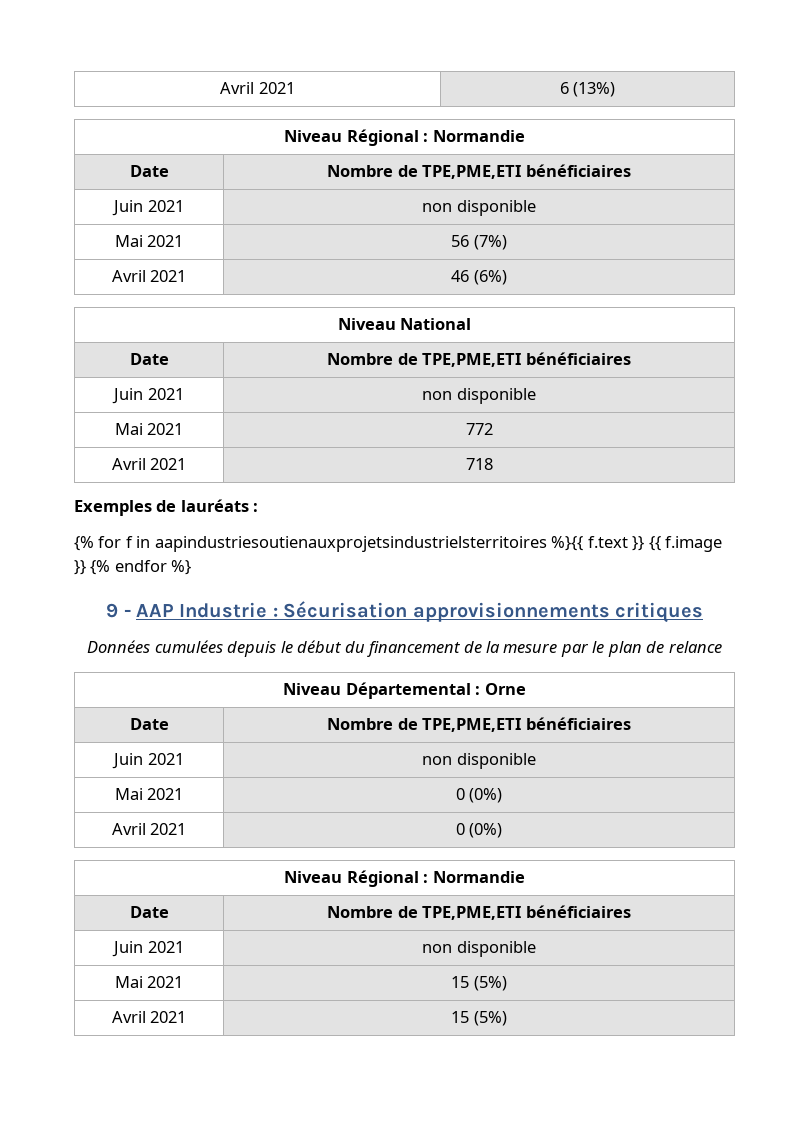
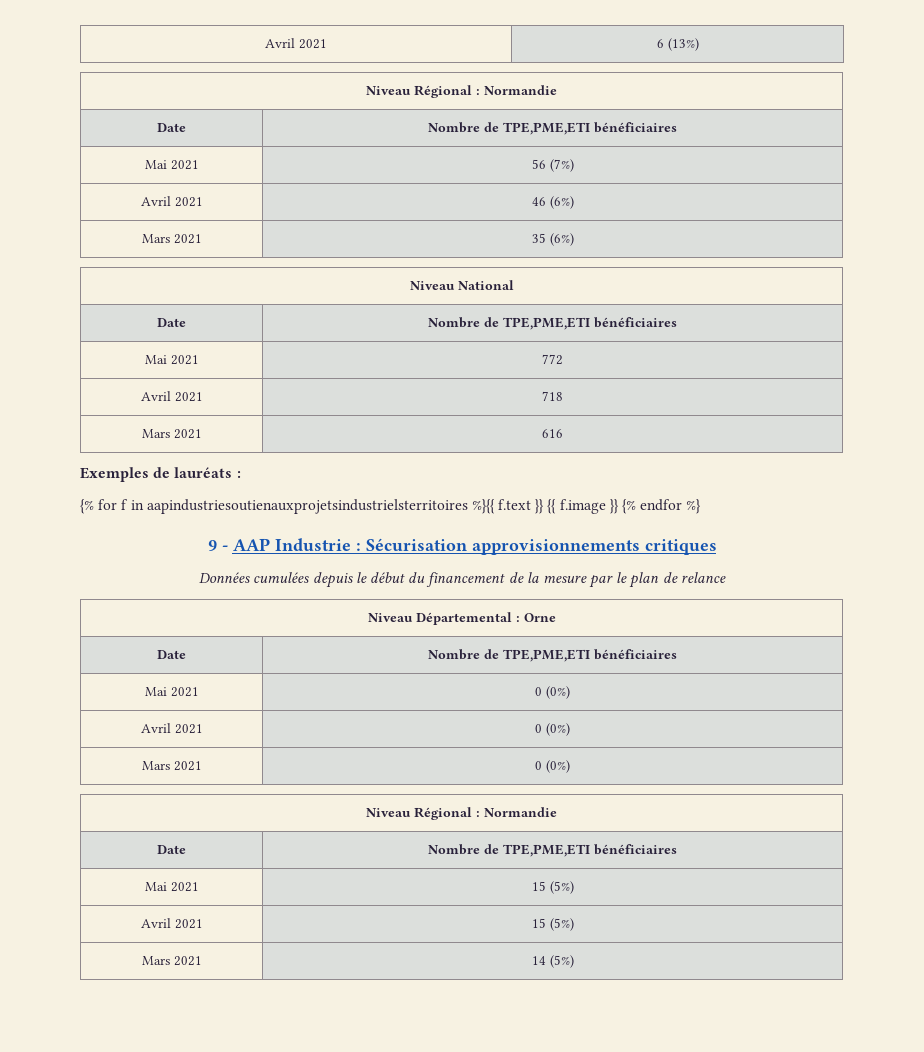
[112,200,184,216] [422,200,536,216] // Juin 2021 | non disponible -> (677, 127) none
(507, 277) none -> [141,234,202,244] [531,233,574,246] // Mars 2021 | 35 (6%)
[112,388,184,404] [422,388,536,404] // Juin 2021 | non disponible -> (677, 322) none
(493, 464) none -> [141,429,202,439] [542,429,563,438] // Mars 2021 | 616
[112,753,184,769] [422,753,536,769] // Juin 2021 | non disponible -> (677, 654) none
[284,870,525,887] [129,906,169,918] [327,905,631,920] [112,941,184,957] [422,941,536,957] // Niveau Régional : Normandie // Date | Nombre de TPE,PME,ETI bénéficiaires // Juin 2021 | non disponible -> [141,761,202,771] [535,760,570,773] [366,807,557,820] [157,845,186,854] [428,844,677,857] // Mars 2021 | 0 (0%) // Niveau Régional : Normandie // Date | Nombre de TPE,PME,ETI bénéficiaires
(507, 1018) none -> [141,956,202,966] [531,955,574,968] // Mars 2021 | 14 (5%)

